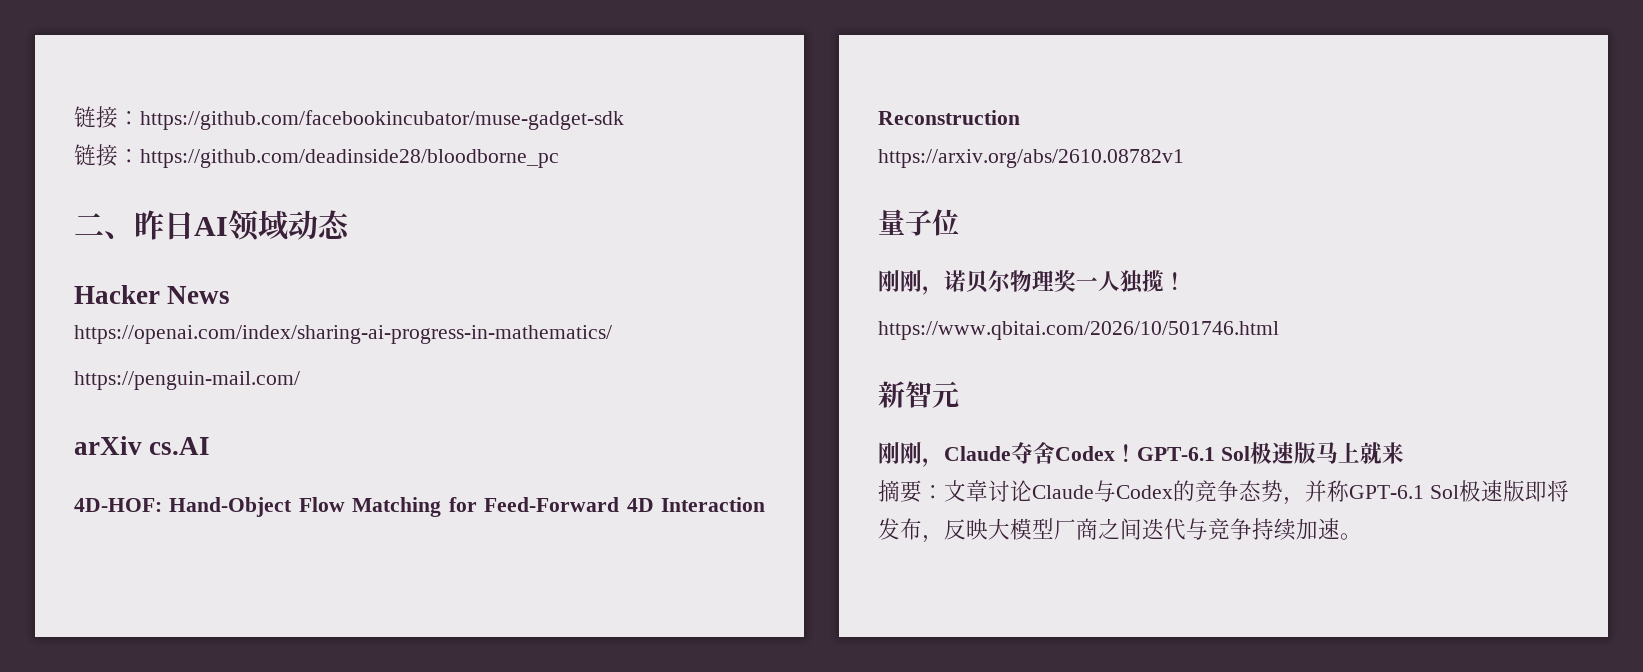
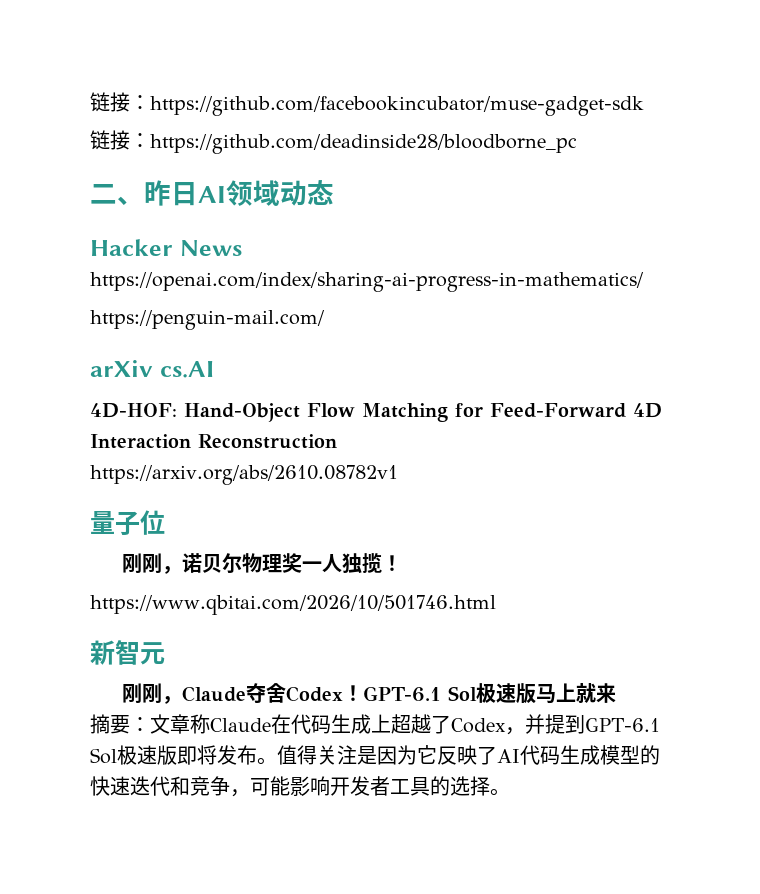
[988,480,1350,505] 讨论Claude与Codex的竞争态势，并称 -> [190,714,585,735] 称Claude在代码生成上超越了Codex，并提到
[922,518,1340,543] ，反映大模型厂商之间迭代与竞争持续加速 -> [257,745,660,765] [90,776,490,797] 。值得关注是因为它反映了AI代码生成模型的快速迭代和竞争，可能影响开发者工具的选择

